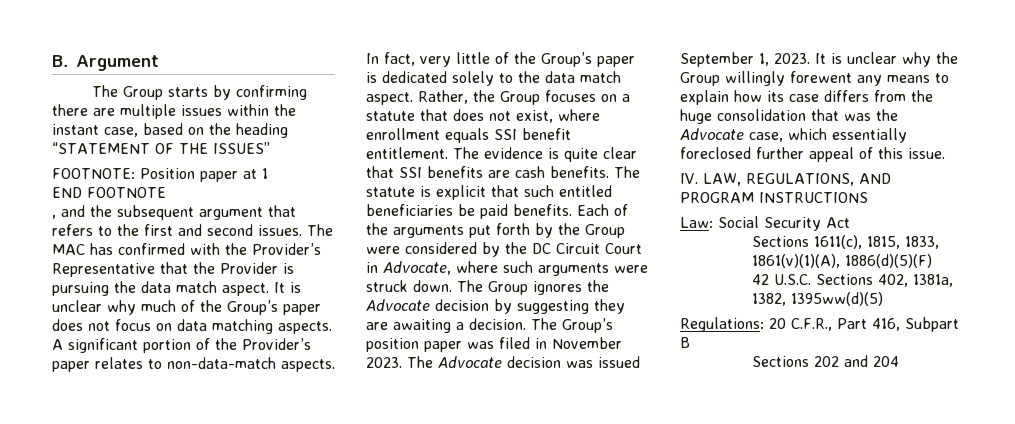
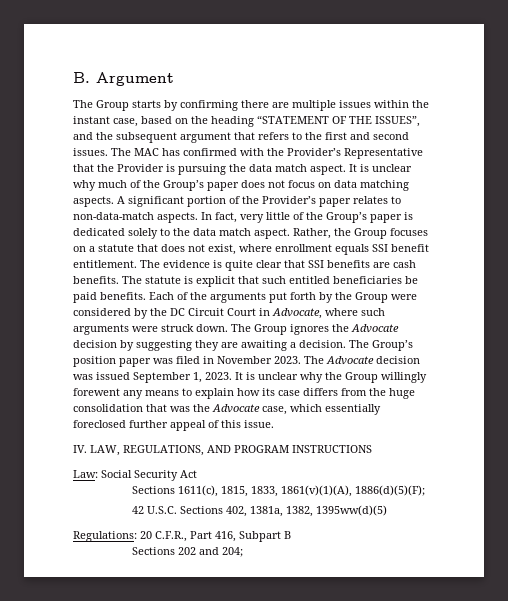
[212,142,270,154] [52,168,268,182] [52,187,166,198] [52,215,56,219] ISSUES” // FOOTNOTE: Position paper at 1 // END FOOTNOTE // , -> [375,116,420,127] ISSUES”,
[844,254,932,268] 1886(d)(5)(F) -> [355,485,426,496] 1886(d)(5)(F);
[872,356,899,367] 204 -> [222,547,244,557] 204;

